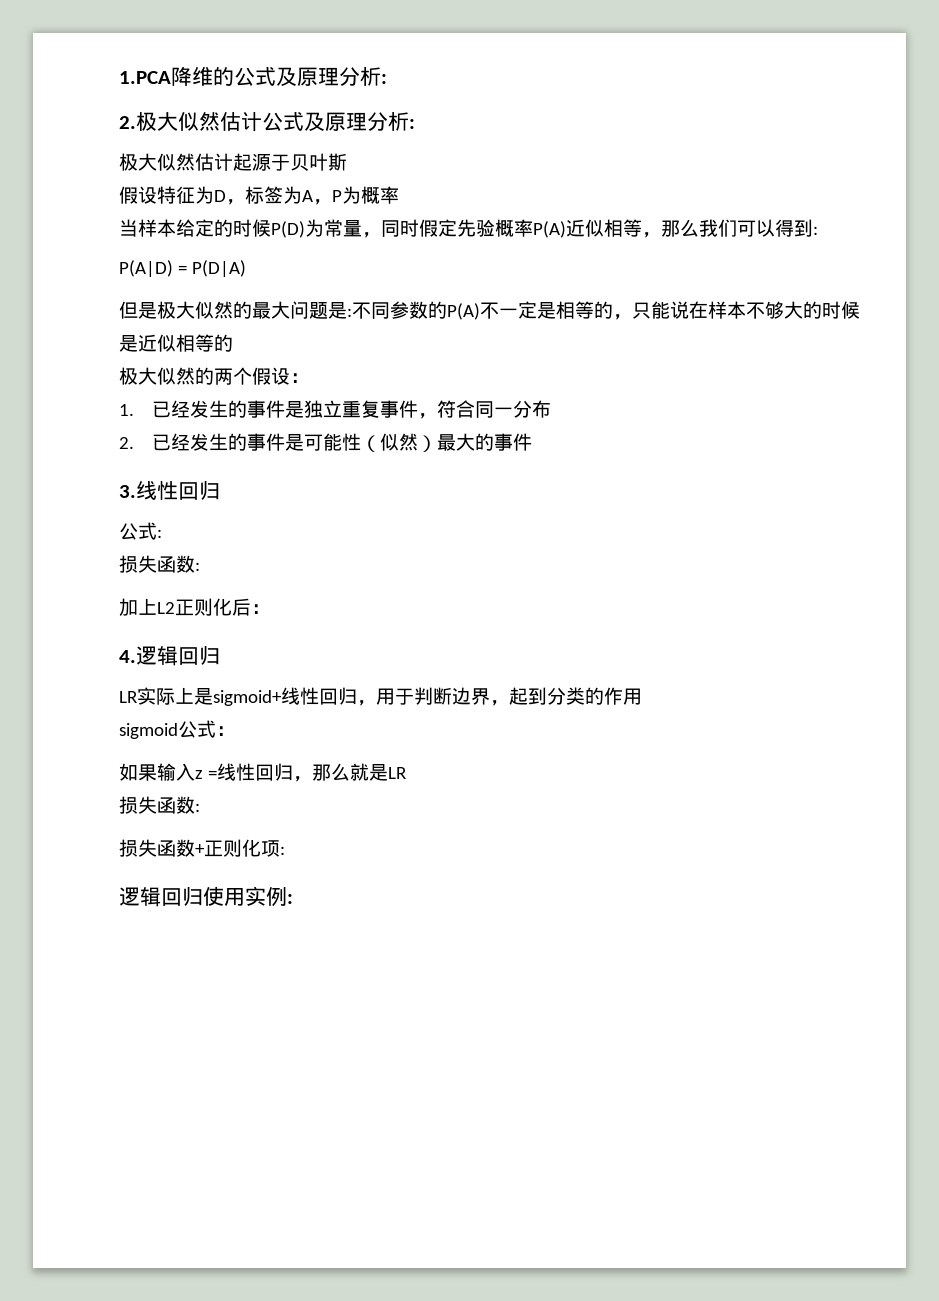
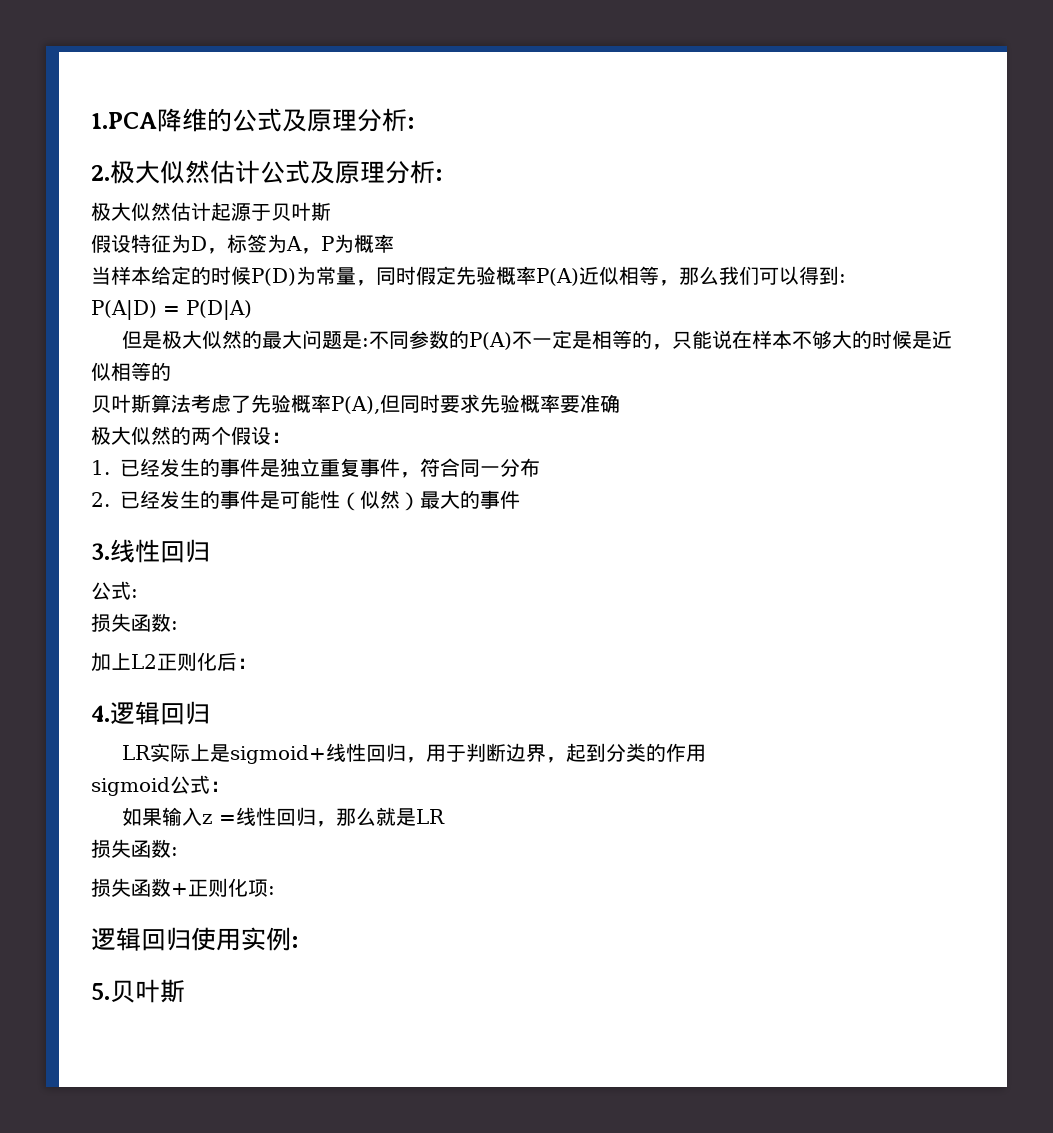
(233, 343) none -> [91,394,620,414] // 贝叶斯算法考虑了先验概率P(A),但同时要求先验概率要准确
(293, 899) none -> [91,979,185,1003] // 5.贝叶斯

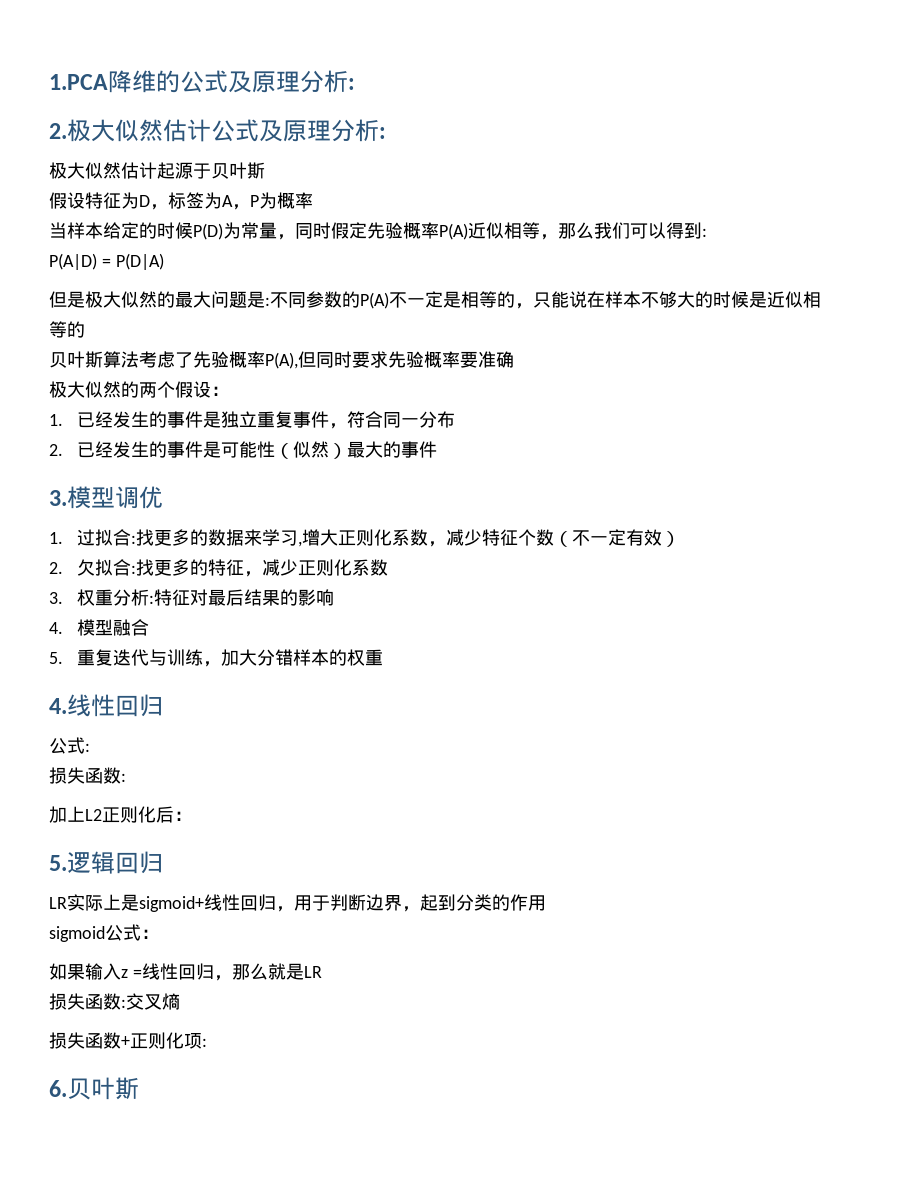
(110, 551) none -> [67,486,163,509] [49,529,680,547] [49,559,388,577] [49,589,334,606] [49,619,149,636] [49,649,383,667] [49,698,67,714] 模型调优 // 1.过拟合:找更多的数据来学习,增大正则化系数，减少特征个数（不一定有效） // 2.欠拟合:找更多的特征，减少正则化系数 // 3.权重分析:特征对最后结果的影响 // 4.模型融合 // 5.重复迭代与训练，加大分错样本的权重 // 4.
[91,705,110,722] 4. -> [49,855,67,871] 5.
(178, 851) none -> [126,993,180,1010] 交叉熵
[91,927,298,951] [91,983,110,1000] 逻辑回归使用实例: // 5. -> [49,1080,67,1097] 6.

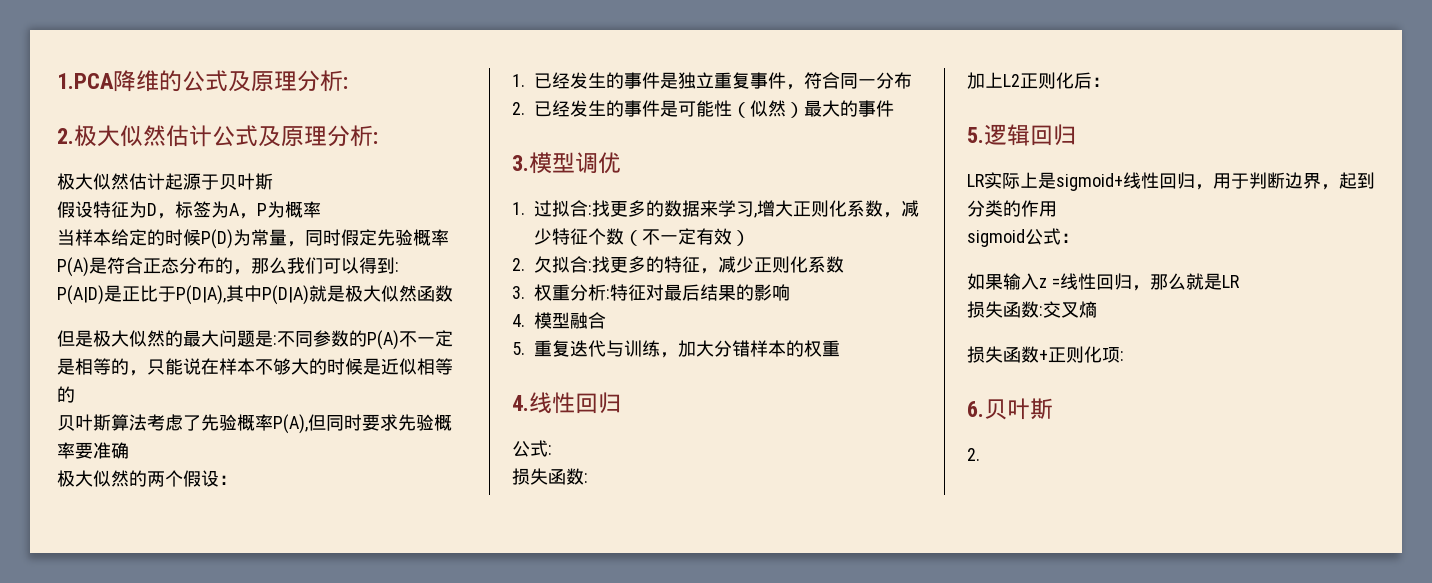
[468,222,540,239] 近似相等 -> [89,257,233,274] 是符合正态分布的
[101,253,164,270] = P(D|A) -> [104,285,453,305] 是正比于P(D|A),其中P(D|A)就是极大似然函数
(139, 1088) none -> [967,448,980,461] // 2.

